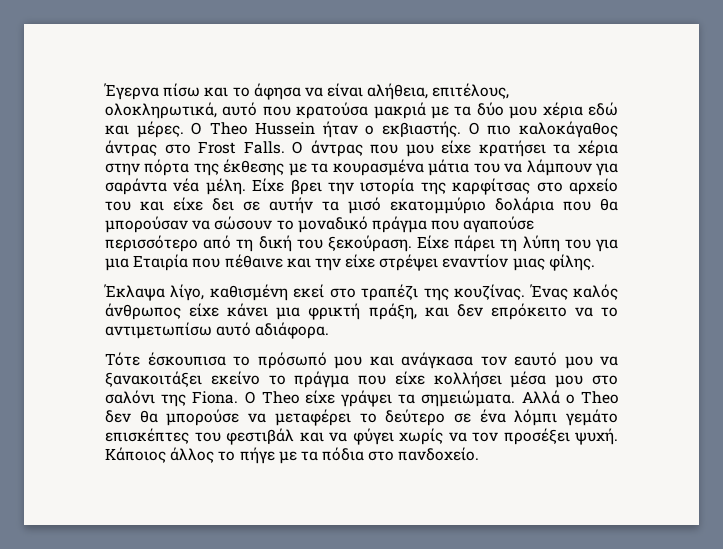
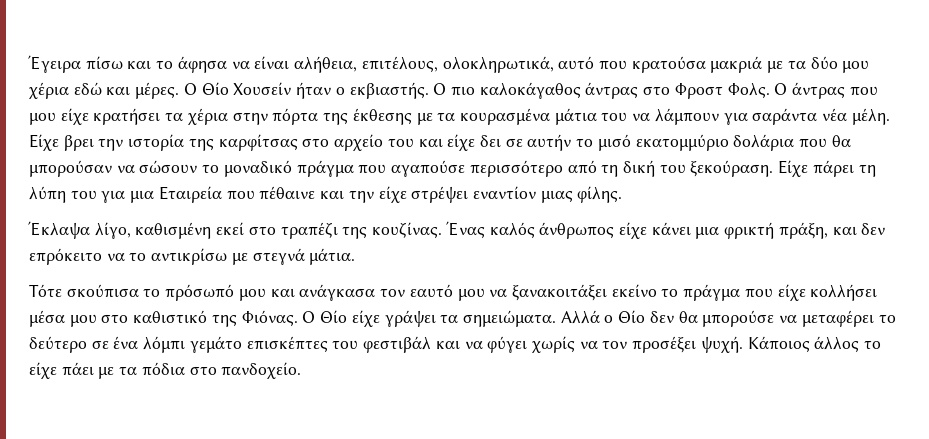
[104,83,159,100] Έγερνα -> [28,55,81,73] Έγειρα
[210,122,315,135] Theo Hussein -> [201,82,292,95] Θίο Χουσείν
[198,141,285,154] Frost Falls. -> [674,82,770,99] Φροστ Φολς.
[322,201,339,211] τα -> [576,138,594,147] το
[133,254,189,271] Εταιρία -> [158,186,222,203] Εταιρεία
[105,322,330,339] αντιμετωπίσω αυτό αδιάφορα. -> [151,248,356,265] αντικρίσω με στεγνά μάτια.
[147,352,226,366] έσκουπισα -> [66,284,139,298] σκούπισα
[105,390,299,407] σαλόνι της Fiona. Ο Theo -> [133,310,348,327] καθιστικό της Φιόνας. Ο Θίο
[581,391,618,404] Theo -> [618,310,646,323] Θίο
[239,447,275,464] πήγε -> [29,362,94,379] είχε πάει

